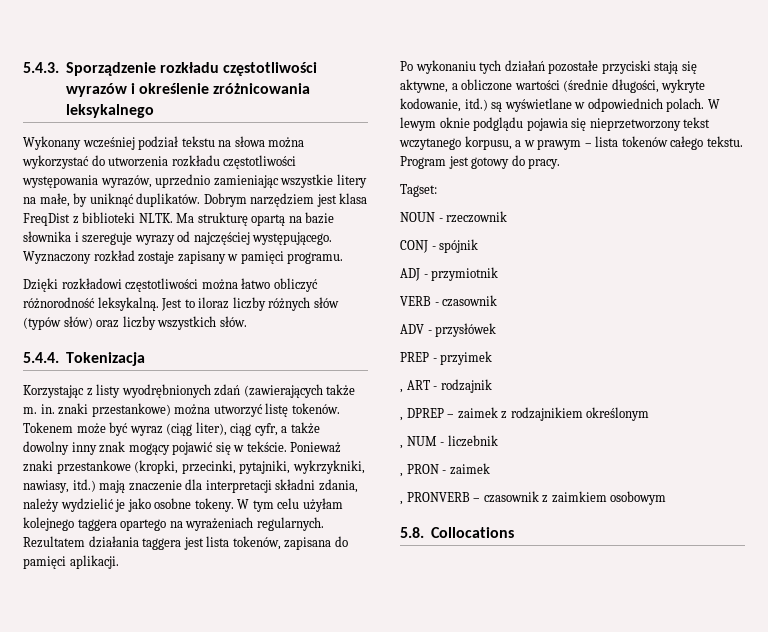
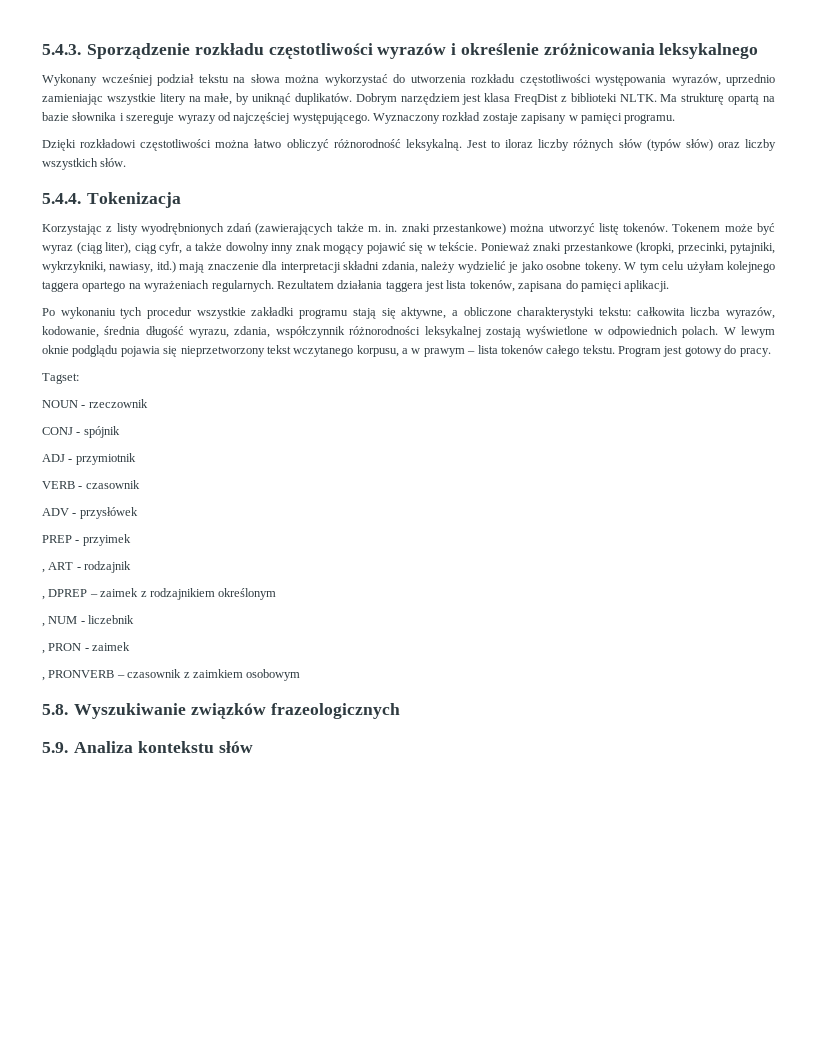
[504,60,651,74] działań pozostałe przyciski -> [147,307,349,319] procedur wszystkie zakładki programu
[514,79,706,93] [400,98,572,112] wartości (średnie długości, wykryte kodowanie, itd.) są wyświetlane -> [517,307,775,319] [42,326,589,338] charakterystyki tekstu: całkowita liczba wyrazów, kodowanie, średnia długość wyrazu, zdania, współczynnik różnorodności leksykalnej zostają wyświetlone
[430,527,514,538] Collocations -> [74,703,400,719] [42,741,253,753] Wyszukiwanie związków frazeologicznych // 5.9. Analiza kontekstu słów

